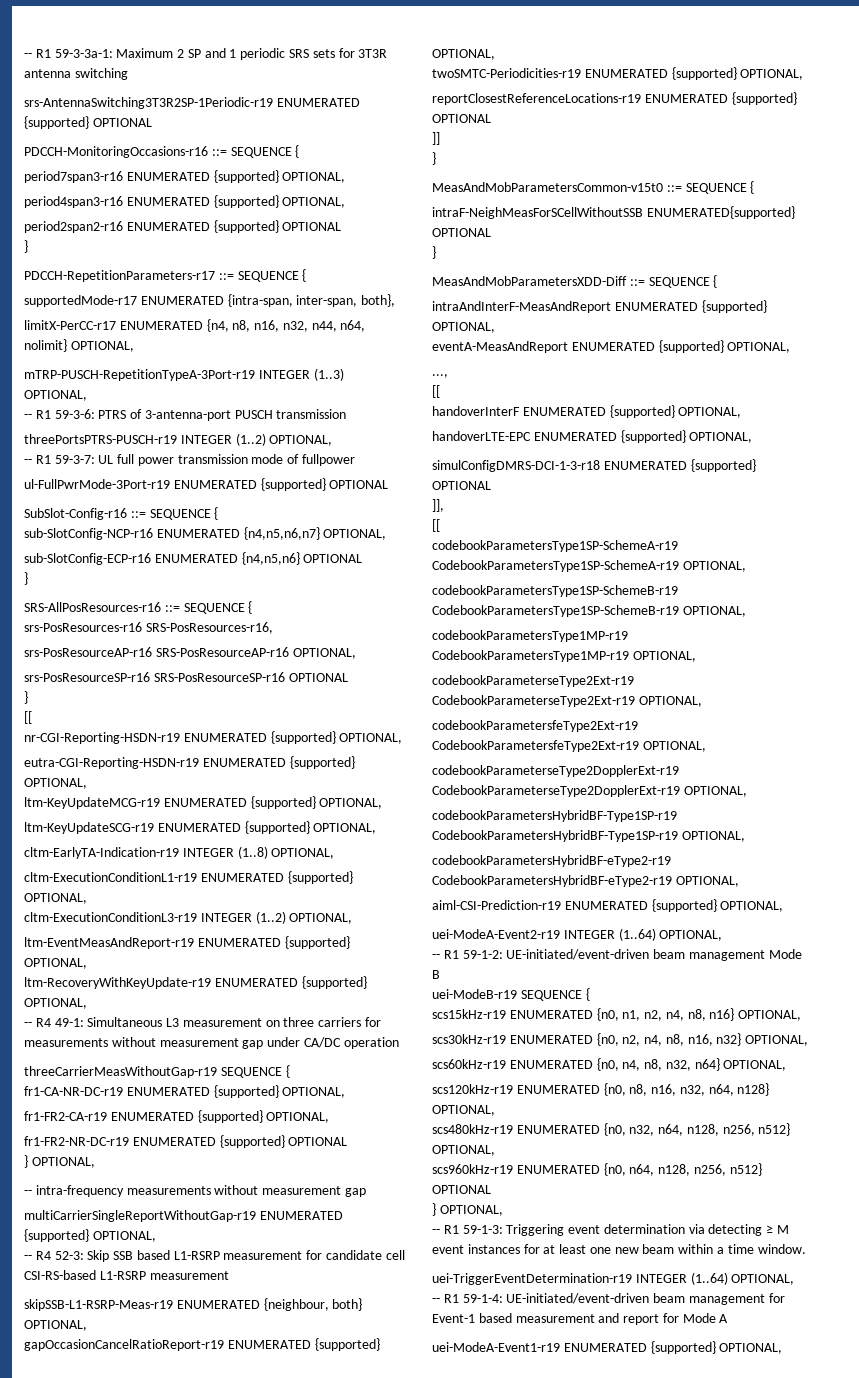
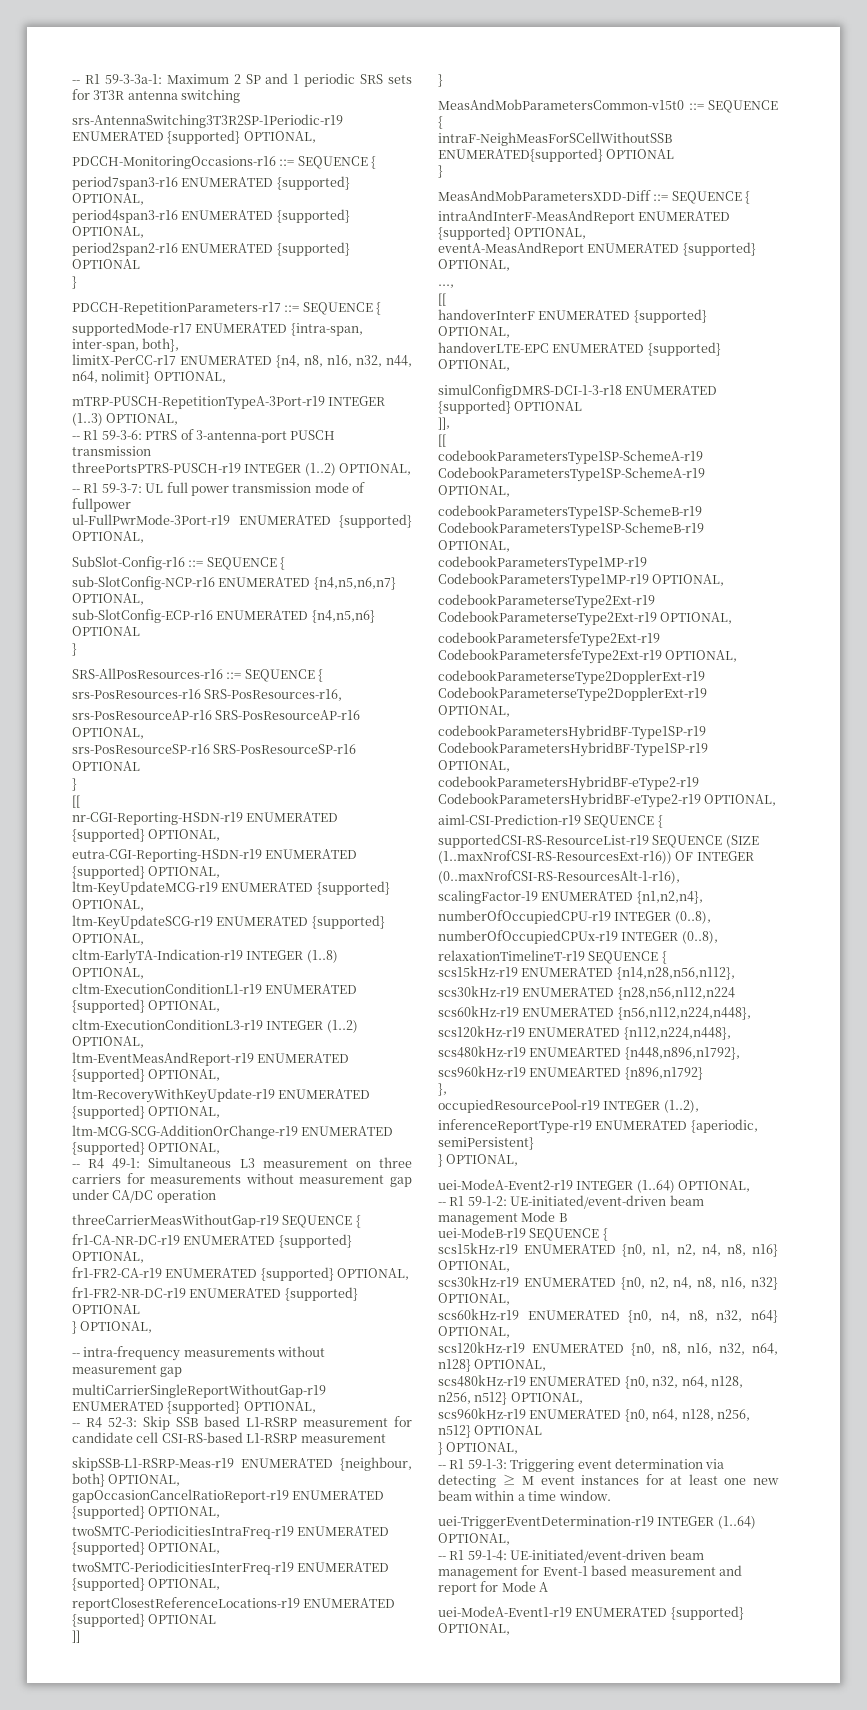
[92,118,152,127] OPTIONAL -> [243,131,316,143] OPTIONAL,
[329,480,389,489] OPTIONAL -> [72,531,144,543] OPTIONAL,
(87, 1003) none -> [72,1125,394,1139] [72,1141,221,1155] // ltm-MCG-SCG-AdditionOrChange-r19 ENUMERATED {supported} OPTIONAL,
[432,68,581,78] twoSMTC-Periodicities-r19 -> [72,1525,390,1539] [72,1541,221,1555] [72,1561,294,1575] twoSMTC-PeriodicitiesIntraFreq-r19 ENUMERATED {supported} OPTIONAL, // twoSMTC-PeriodicitiesInterFreq-r19
[564,899,717,912] ENUMERATED {supported} -> [584,815,663,828] [438,834,759,848] [438,850,754,864] [438,870,680,884] [438,890,703,904] [438,910,711,924] [438,930,718,944] [438,950,667,964] [438,966,735,980] [438,986,735,1000] [438,1006,751,1020] [438,1026,731,1040] [438,1046,740,1060] [438,1066,703,1080] [438,1083,447,1096] [438,1099,699,1113] [438,1119,758,1134] [438,1137,534,1150] [438,1154,443,1167] SEQUENCE { // supportedCSI-RS-ResourceList-r19 SEQUENCE (SIZE (1..maxNrofCSI-RS-ResourcesExt-r16)) OF INTEGER // (0..maxNrofCSI-RS-ResourcesAlt-1-r16), // scalingFactor-19 ENUMERATED {n1,n2,n4}, // numberOfOccupiedCPU-r19 INTEGER (0..8), // numberOfOccupiedCPUx-r19 INTEGER (0..8), // relaxationTimelineT-r19 SEQUENCE { // scs15kHz-r19 ENUMERATED {n14,n28,n56,n112}, // scs30kHz-r19 ENUMERATED {n28,n56,n112,n224 // scs60kHz-r19 ENUMERATED {n56,n112,n224,n448}, // scs120kHz-r19 ENUMERATED {n112,n224,n448}, // scs480kHz-r19 ENUMEARTED {n448,n896,n1792}, // scs960kHz-r19 ENUMEARTED {n896,n1792} // }, // occupiedResourcePool-r19 INTEGER (1..2), // inferenceReportType-r19 ENUMERATED {aperiodic, semiPersistent} // }

